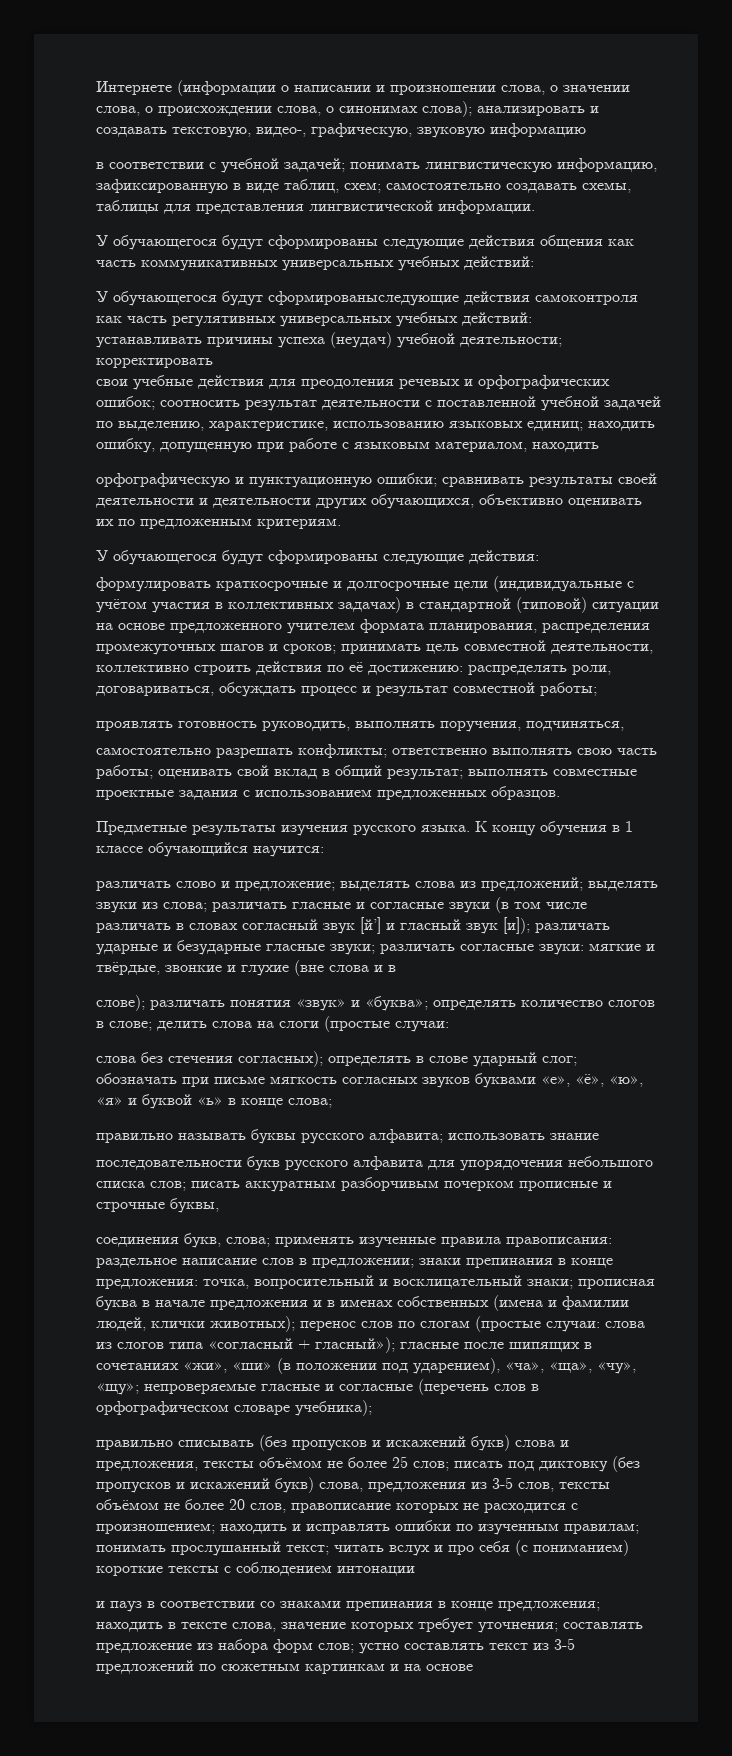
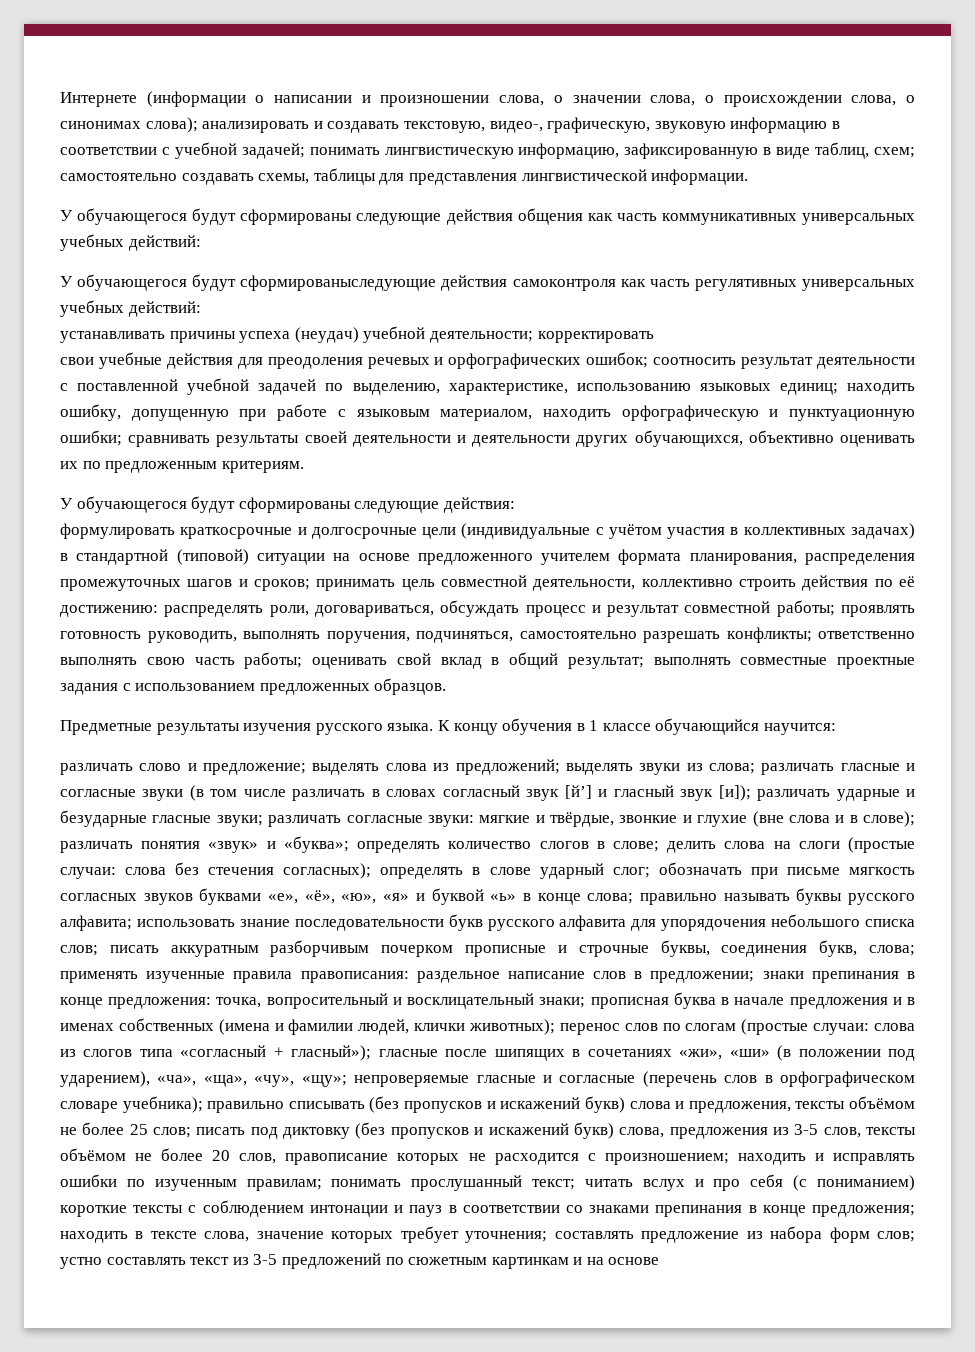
(586, 130) // -> (828, 125) none
(599, 447) // -> (611, 415) none
(597, 689) // -> (835, 608) none
(624, 726) // -> (513, 637) none
(396, 968) // -> (858, 819) none
(449, 1026) // -> (116, 873) none
(332, 1103) // -> (634, 898) none
(599, 1136) // -> (290, 923) none
(219, 1205) // -> (710, 948) none
(372, 1408) // -> (203, 1104) none
(415, 1571) // -> (388, 1211) none

